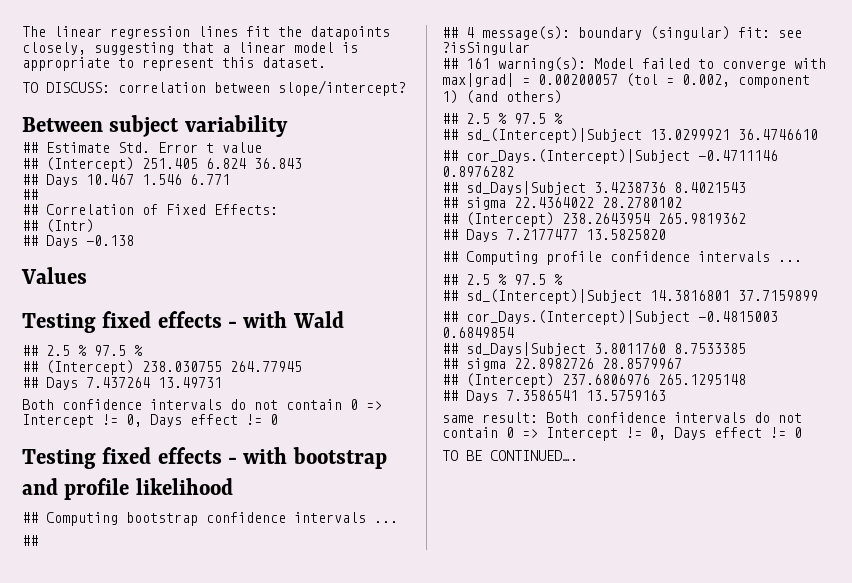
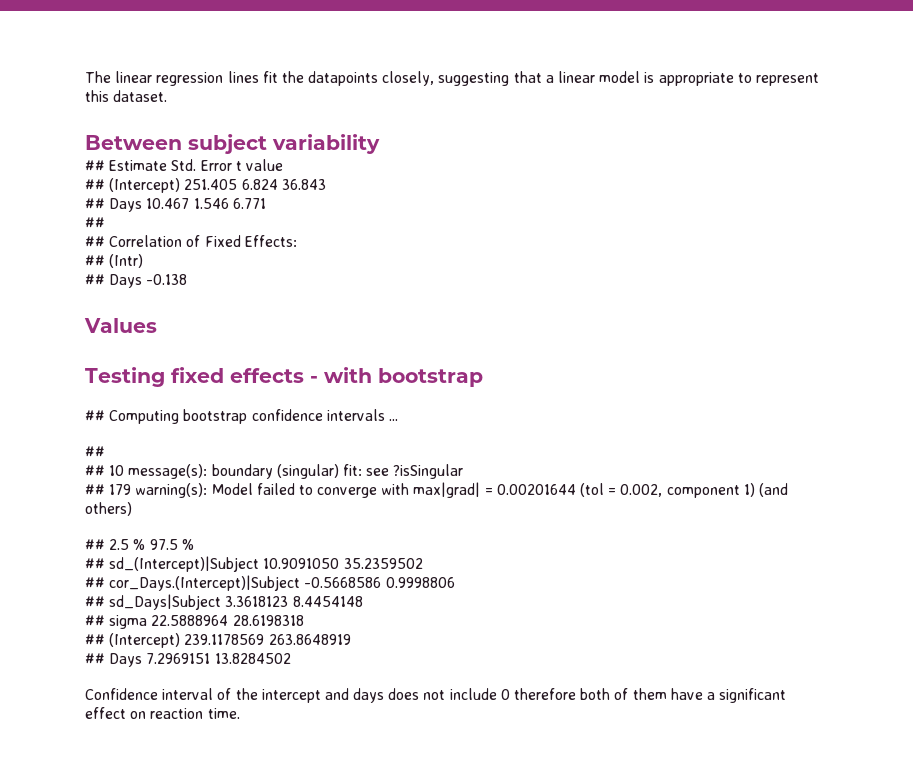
[22,80,406,96] // TO DISCUSS: correlation between slope/intercept? -> (168, 96) none
[22,311,344,333] [22,345,143,356] [22,360,302,375] [22,377,222,390] [22,399,382,410] [22,414,278,428] // Testing fixed effects - with Wald // ## 2.5 % 97.5 % // ## (Intercept) 238.030755 264.77945 // ## Days 7.437264 13.49731 // Both confidence intervals do not contain 0 => Intercept != 0, Days effect != 0 -> (157, 325) none
[22,478,233,500] and profile likelihood -> (483, 377) none
[466,27,474,38] 4 -> [109,465,125,476] 10
[466,58,490,69] 161 -> [109,484,132,495] 179
[538,74,618,85] 0.00200057 -> [496,484,576,495] 0.00201644
[650,129,818,140] [442,149,778,164] [442,166,514,177] [442,181,746,195] [442,197,682,210] [442,212,746,227] [442,229,666,242] [442,251,802,265] [442,274,563,285] [442,289,818,304] [442,310,778,325] [442,327,514,338] [442,342,746,356] [442,358,682,371] [442,373,746,388] [442,390,666,403] [442,412,802,423] [442,427,802,441] [442,450,578,461] 13.0299921 36.4746610 // ## cor_Days.(Intercept)|Subject -0.4711146 0.8976282 // ## sd_Days|Subject 3.4238736 8.4021543 // ## sigma 22.4364022 28.2780102 // ## (Intercept) 238.2643954 265.9819362 // ## Days 7.2177477 13.5825820 // ## Computing profile confidence intervals ... // ## 2.5 % 97.5 % // ## sd_(Intercept)|Subject 14.3816801 37.7159899 // ## cor_Days.(Intercept)|Subject -0.4815003 0.6849854 // ## sd_Days|Subject 3.8011760 8.7533385 // ## sigma 22.8982726 28.8579967 // ## (Intercept) 237.6806976 265.1295148 // ## Days 7.3586541 13.5759163 // same result: Both confidence intervals do not contain 0 => Intercept != 0, Days effect != 0 // TO BE CONTINUED…. -> [263,558,423,569] [85,575,455,591] [85,594,363,610] [85,615,304,629] [85,633,351,648] [85,653,291,667] [85,688,787,703] [85,707,240,719] 10.9091050 35.2359502 // ## cor_Days.(Intercept)|Subject -0.5668586 0.9998806 // ## sd_Days|Subject 3.3618123 8.4454148 // ## sigma 22.5888964 28.6198318 // ## (Intercept) 239.1178569 263.8648919 // ## Days 7.2969151 13.8284502 // Confidence interval of the intercept and days does not include 0 therefore both of them have a significant effect on reaction time.

